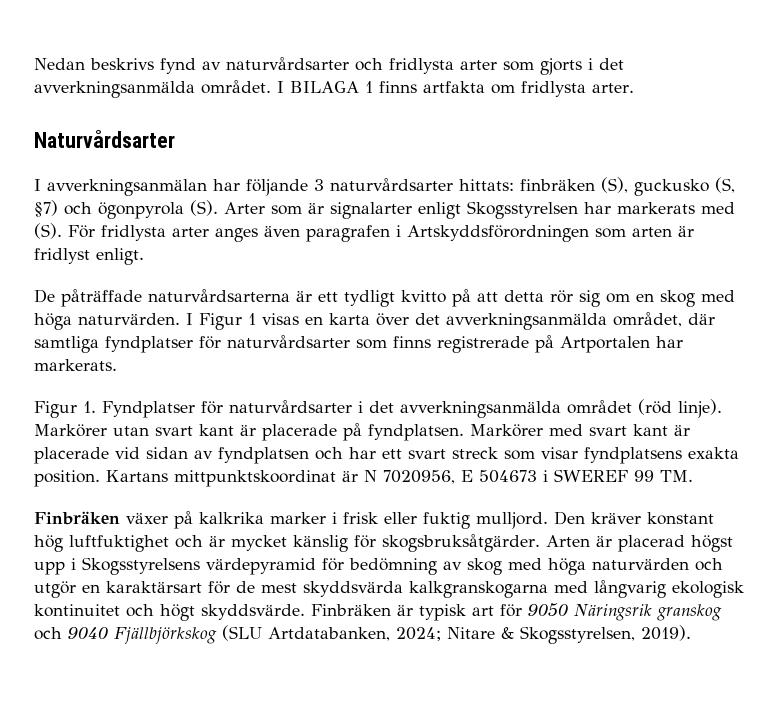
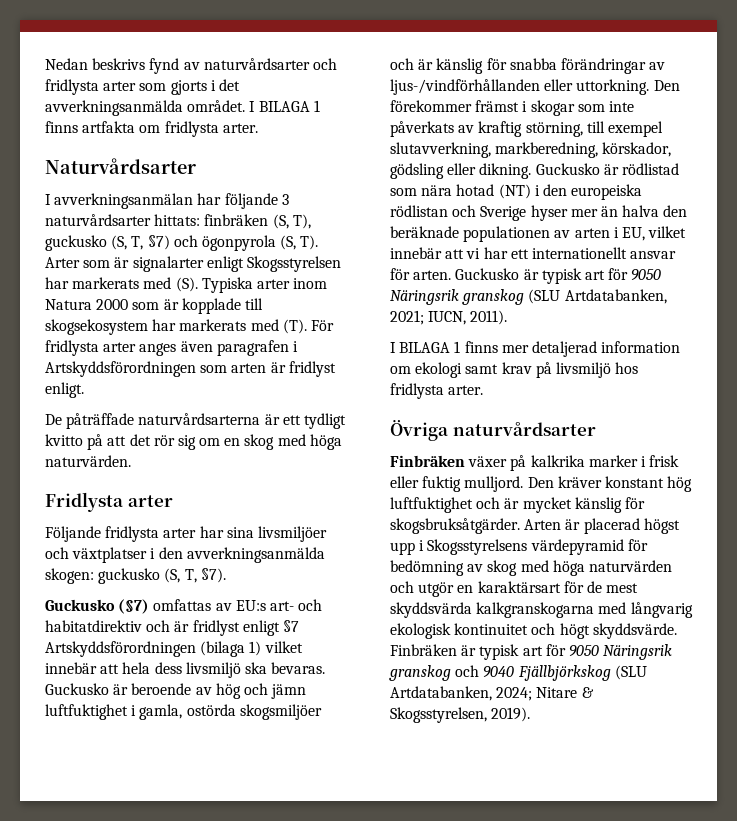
[601,177,735,196] (S), guckusko (S, -> [272,214,311,229] [45,235,144,251] (S, T), guckusko (S, T,
[190,200,218,216] (S). -> [280,235,319,250] (S, T).
(62, 231) none -> [201,277,328,293] [45,298,263,314] [45,319,307,335] Typiska arter inom Natura 2000 som är kopplade till skogsekosystem har markerats med (T).
[504,290,544,302] detta -> [129,434,151,446] det
[186,312,715,330] [34,335,683,353] [34,359,117,371] [34,399,722,418] [34,423,690,441] [34,447,739,464] [34,469,693,487] I Figur 1 visas en karta över det avverkningsanmälda området, där samtliga fyndplatser för naturvårdsarter som finns registrerade på Artportalen har markerats. // Figur 1. Fyndplatser för naturvårdsarter i det avverkningsanmälda området (röd linje). Markörer utan svart kant är placerade på fyndplatsen. Markörer med svart kant är placerade vid sidan av fyndplatsen och har ett svart streck som visar fyndplatsens exakta position. Kartans mittpunktskoordinat är N 7020956, E 504673 i SWEREF 99 TM. -> [45,492,173,512] [45,526,327,542] [45,547,325,563] [45,568,226,584] [45,599,323,614] [45,620,299,636] [45,641,303,657] [45,662,326,678] [45,683,307,699] [45,704,322,720] [390,58,666,74] [390,79,680,95] [390,100,634,116] [390,121,663,137] [390,142,672,158] [390,163,679,179] [390,184,643,200] [390,205,688,221] [390,226,687,242] [390,247,677,259] [390,268,662,284] [390,289,667,305] [390,310,508,325] [390,341,681,357] [390,362,639,378] [390,383,484,399] [390,420,596,441] // Fridlysta arter // Följande fridlysta arter har sina livsmiljöer och växtplatser i den avverkningsanmälda skogen: guckusko (S, T, §7). // Guckusko (§7) omfattas av EU:s art- och habitatdirektiv och är fridlyst enligt §7 Artskyddsförordningen (bilaga 1) vilket innebär att hela dess livsmiljö ska bevaras. Guckusko är beroende av hög och jämn luftfuktighet i gamla, ostörda skogsmiljöer och är känslig för snabba förändringar av ljus-/vindförhållanden eller uttorkning. Den förekommer främst i skogar som inte påverkats av kraftig störning, till exempel slutavverkning, markberedning, körskador, gödsling eller dikning. Guckusko är rödlistad som nära hotad (NT) i den europeiska rödlistan och Sverige hyser mer än halva den beräknade populationen av arten i EU, vilket innebär att vi har ett internationellt ansvar för arten. Guckusko är typisk art för 9050 Näringsrik granskog (SLU Artdatabanken, 2021; IUCN, 2011). // I BILAGA 1 finns mer detaljerad information om ekologi samt krav på livsmiljö hos fridlysta arter. // Övriga naturvårdsarter

